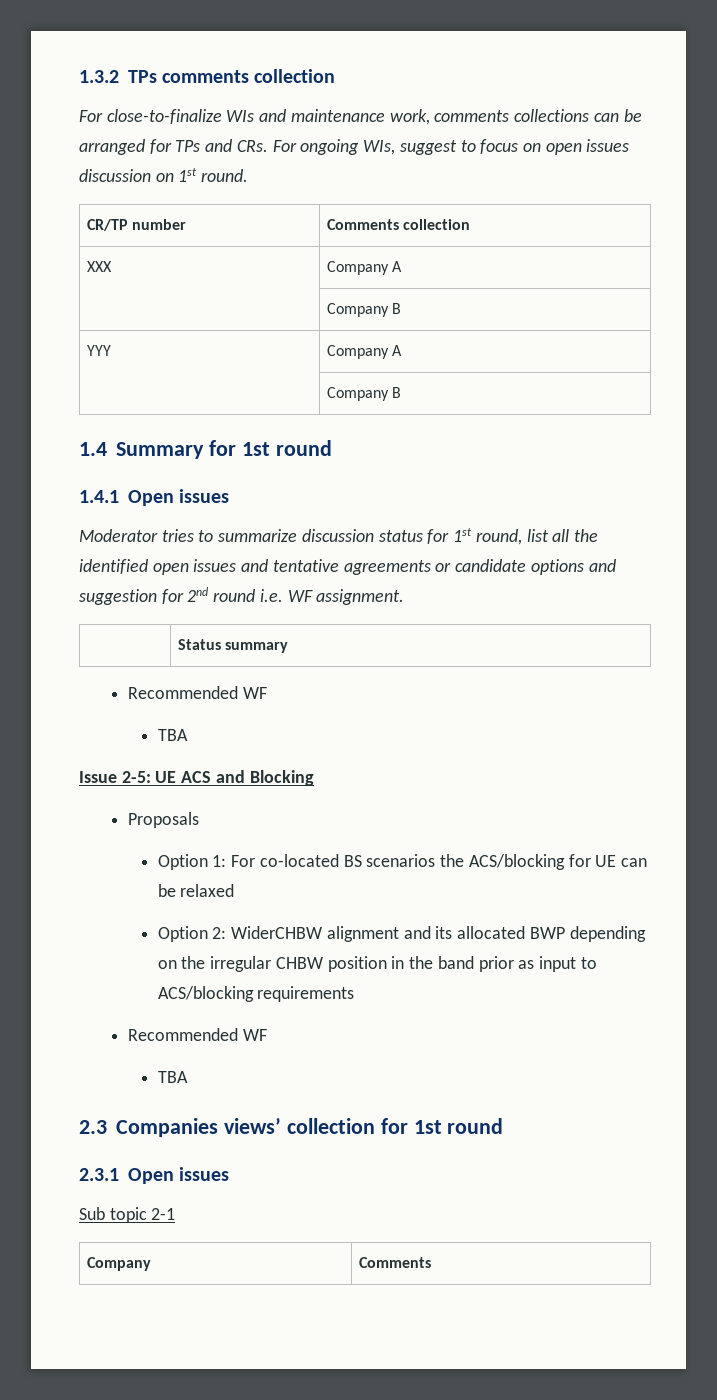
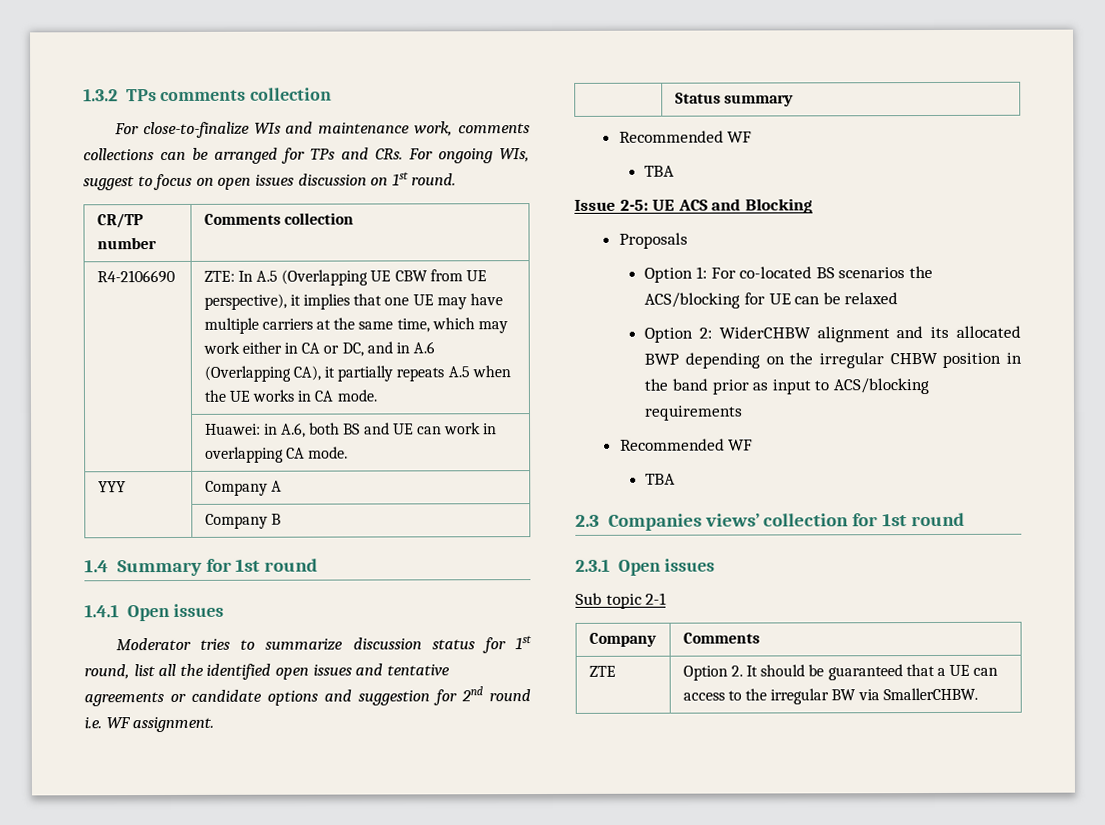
[86,261,112,272] [326,261,403,275] [326,303,402,317] XXX | Company A // | Company B -> [96,269,175,284] [203,269,487,286] [203,293,503,310] [203,317,508,334] [202,341,436,357] [203,365,511,382] [203,389,377,402] [204,422,498,438] [204,446,348,463] R4-2106690 | ZTE: In A.5 (Overlapping UE CBW from UE perspective), it implies that one UE may have multiple carriers at the same time, which may work either in CA or DC, and in A.6 (Overlapping CA), it partially repeats A.5 when the UE works in CA mode. // | Huawei: in A.6, both BS and UE can work in overlapping CA mode.
(431, 1262) none -> [588,665,616,677] [682,664,999,681] [682,687,978,705] // ZTE | Option 2. It should be guaranteed that a UE can access to the irregular BW via SmallerCHBW.

